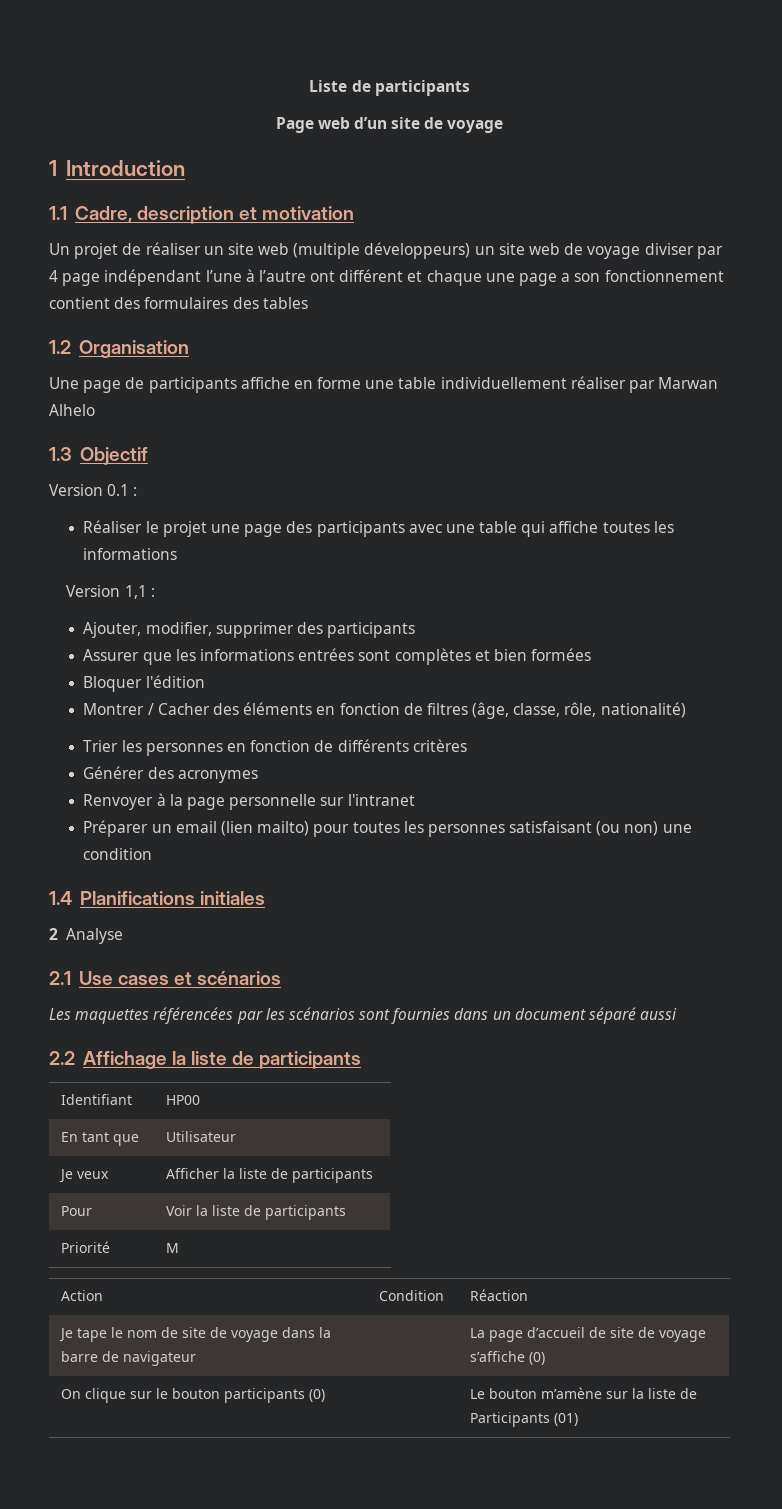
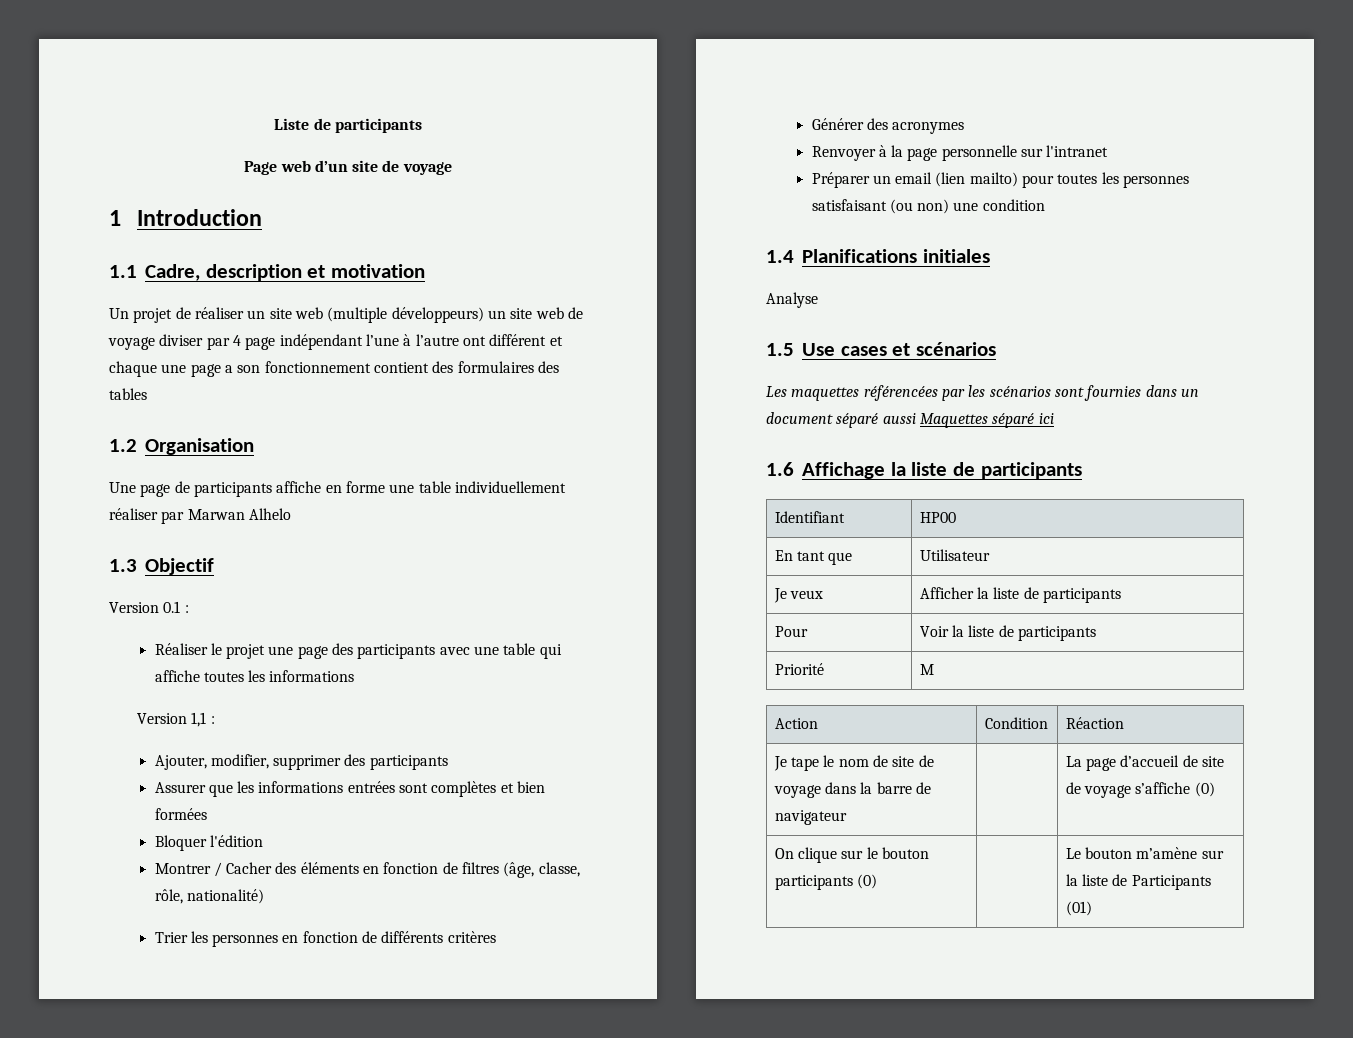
[49,928,58,940] 2 -> (990, 256) none
[49,971,71,985] 2.1 -> [766,343,794,356] 1.5
[49,1051,75,1065] // 2.2 -> [919,413,1054,428] [766,462,794,476] Maquettes séparé ici // 1.6

